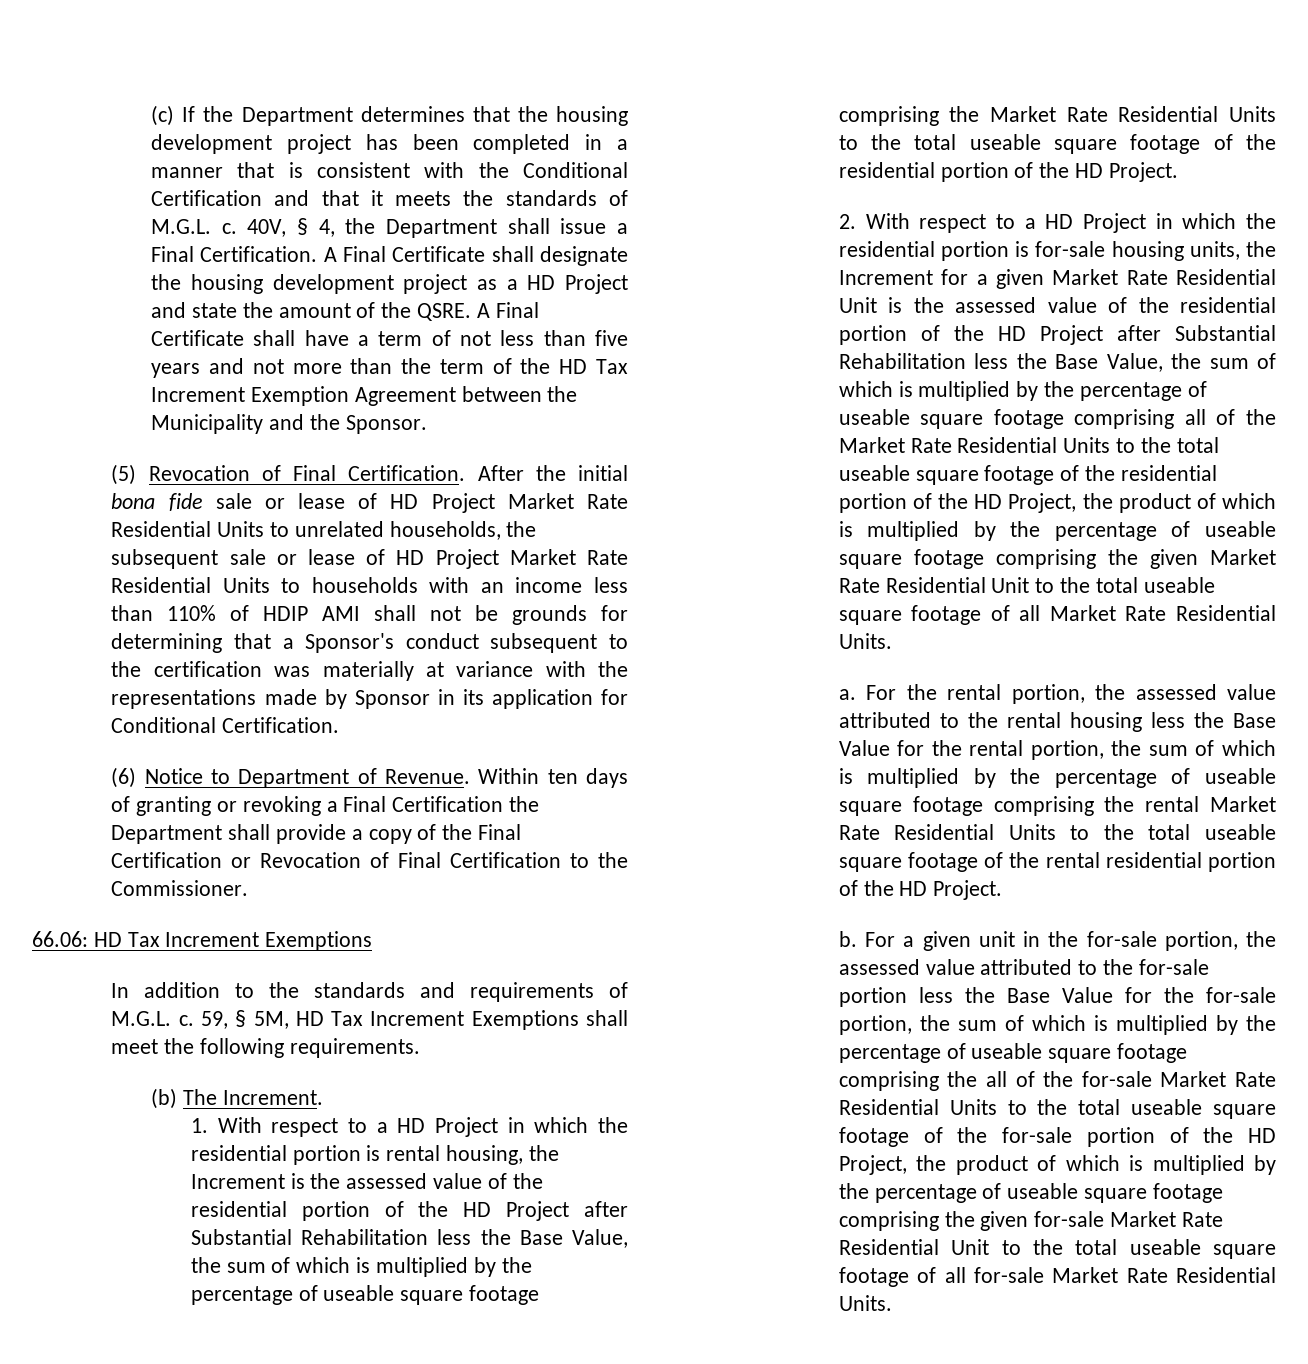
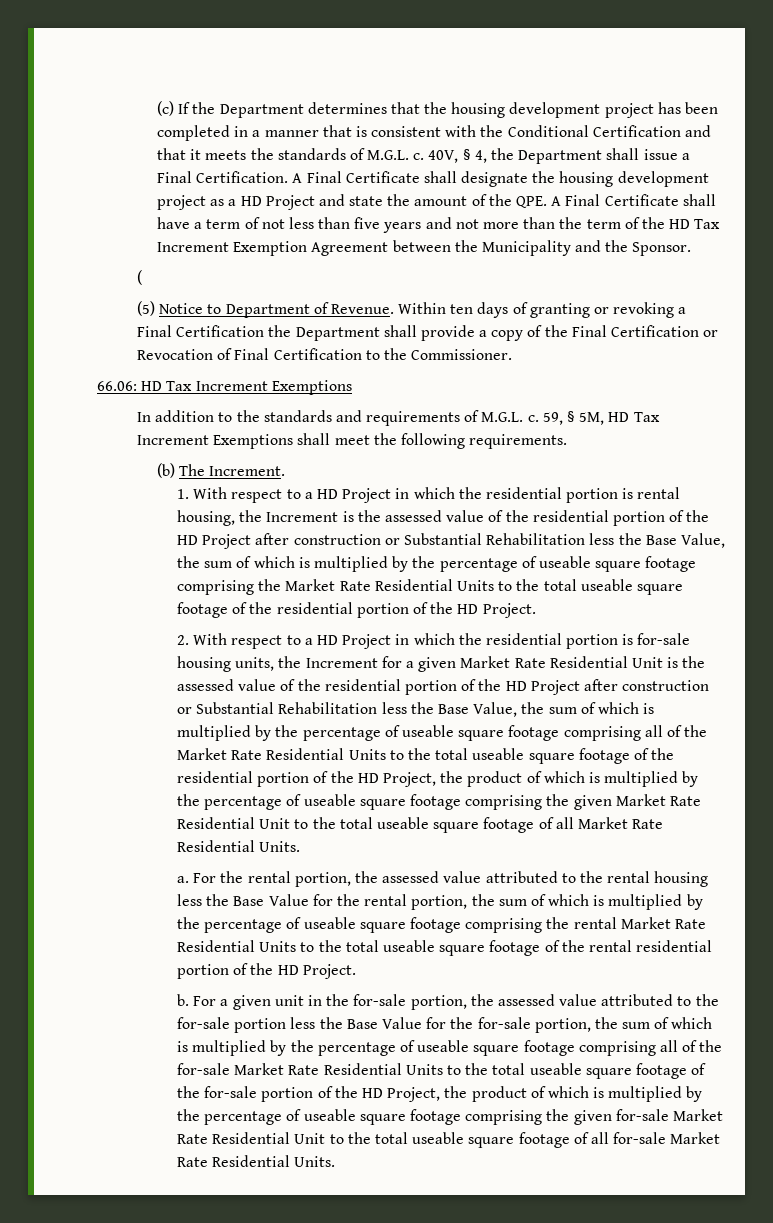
[416,303,471,321] QSRE. -> [516,196,548,208] QPE.
(427, 424) none -> [137,270,143,285] // (
[148,465,628,481] [111,493,628,513] [111,521,537,540] [111,549,629,569] [111,577,628,593] [111,605,629,625] [111,633,628,653] [111,661,629,681] [111,689,629,709] [111,717,340,733] [111,767,137,788] Revocation of Final Certification. After the initial bona fide sale or lease of HD Project Market Rate Residential Units to unrelated households, the subsequent sale or lease of HD Project Market Rate Residential Units to households with an income less than 110% of HDIP AMI shall not be grounds for determining that a Sponsor's conduct subsequent to the certification was materially at variance with the representations made by Sponsor in its application for Conditional Certification. // (6) -> (156, 308) none
(628, 1209) none -> [293,534,400,545] construction or
(1161, 333) none -> [622,680,710,691] [177,707,193,714] construction or
[947,1071,978,1087] the -> (656, 1048) none

